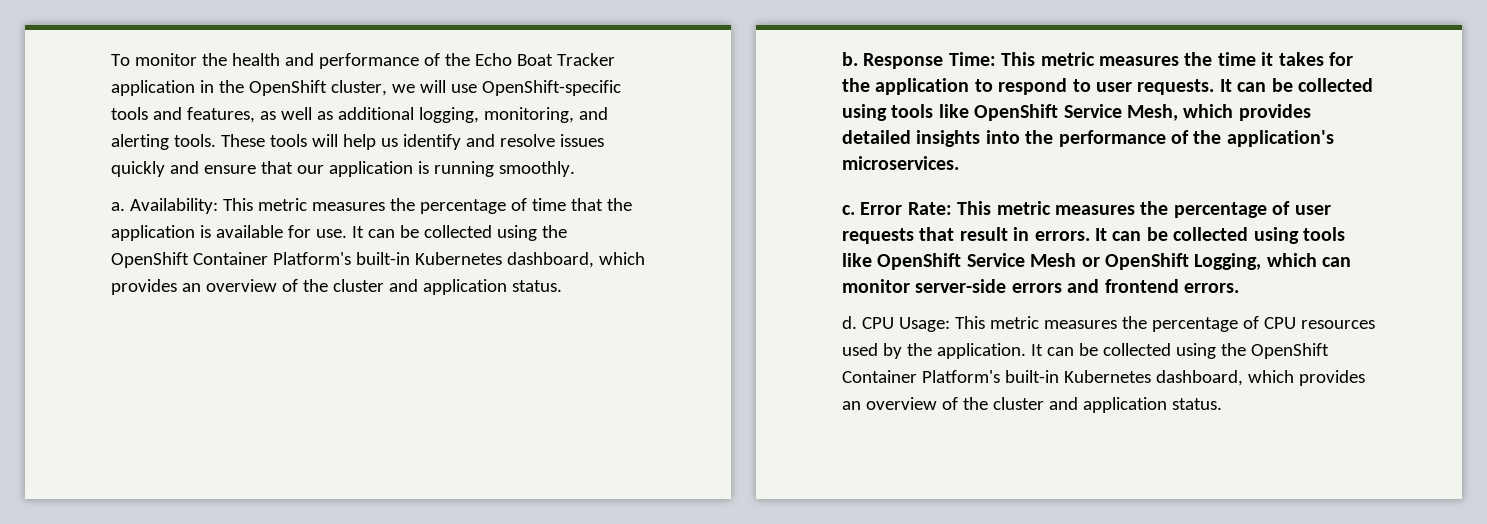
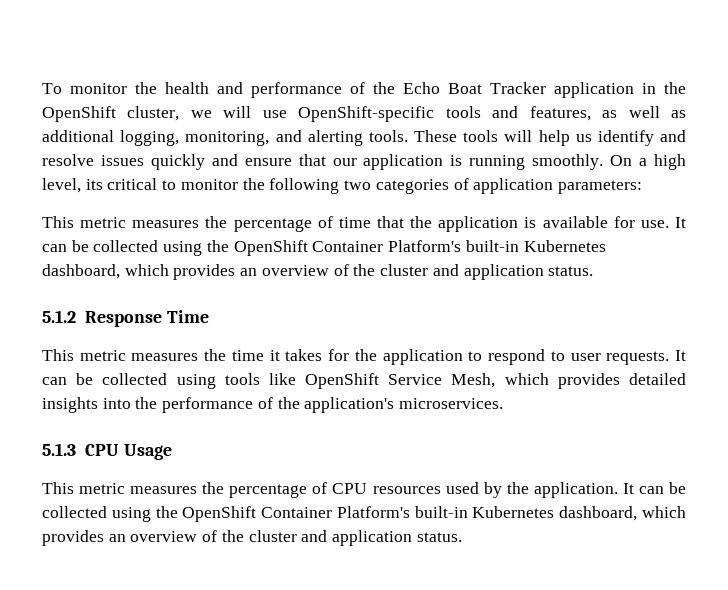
[111,198,218,214] // a. Availability: -> [610,154,686,170] [42,178,642,194] On a high level, its critical to monitor the following two categories of application parameters: //
[842,52,996,69] b. Response Time: -> [42,310,209,327] 5.1.2 Response Time //
[842,201,1331,218] [842,227,1345,244] [842,253,1352,270] [842,279,1239,293] [842,316,950,332] c. Error Rate: This metric measures the percentage of user requests that result in errors. It can be collected using tools like OpenShift Service Mesh or OpenShift Logging, which can monitor server-side errors and frontend errors. // d. CPU Usage: -> [42,443,172,460] 5.1.3 CPU Usage //

